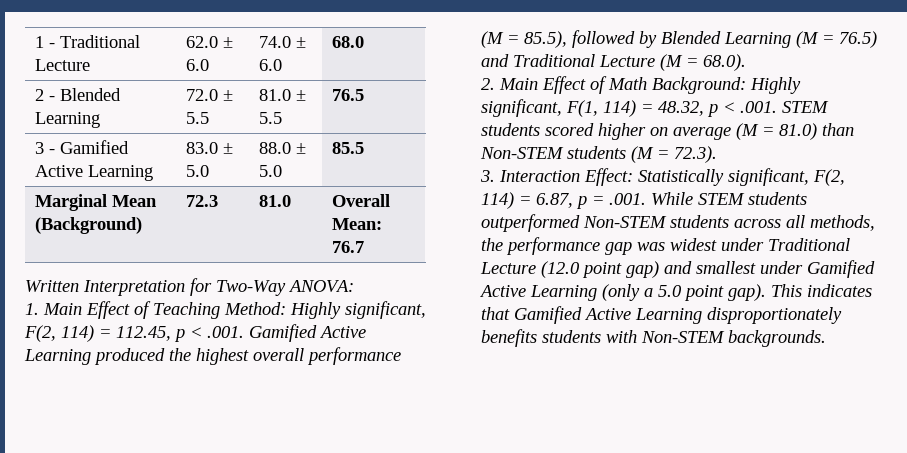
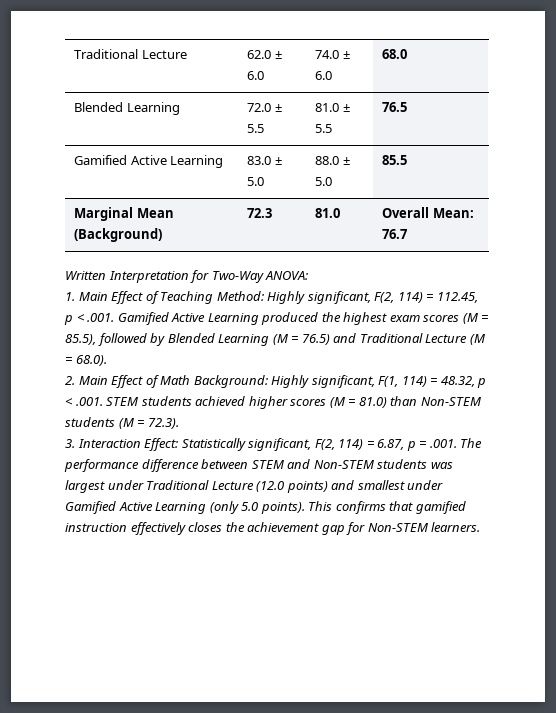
[34,36,55,48] 1 - -> (74, 54) none
[34,89,55,101] 2 - -> (408, 54) none
[34,142,55,154] 3 - -> (408, 107) none
[253,347,401,365] overall performance -> [389,314,460,322] exam scores
[545,123,731,140] scored higher on average -> [195,396,327,409] achieved higher scores
[651,192,807,205] [481,214,875,232] [481,237,717,255] While STEM students outperformed Non-STEM students across all methods, the performance gap was widest -> [460,438,483,448] [64,459,453,472] [65,480,105,493] The performance difference between STEM and Non-STEM students was largest
[582,261,659,278] point gap) -> [286,481,328,493] points)
[644,284,872,301] [481,306,842,324] [481,329,826,347] a 5.0 point gap). This indicates that Gamified Active Learning disproportionately benefits students with Non-STEM backgrounds. -> [241,501,466,514] [65,522,481,535] 5.0 points). This confirms that gamified instruction effectively closes the achievement gap for Non-STEM learners.

